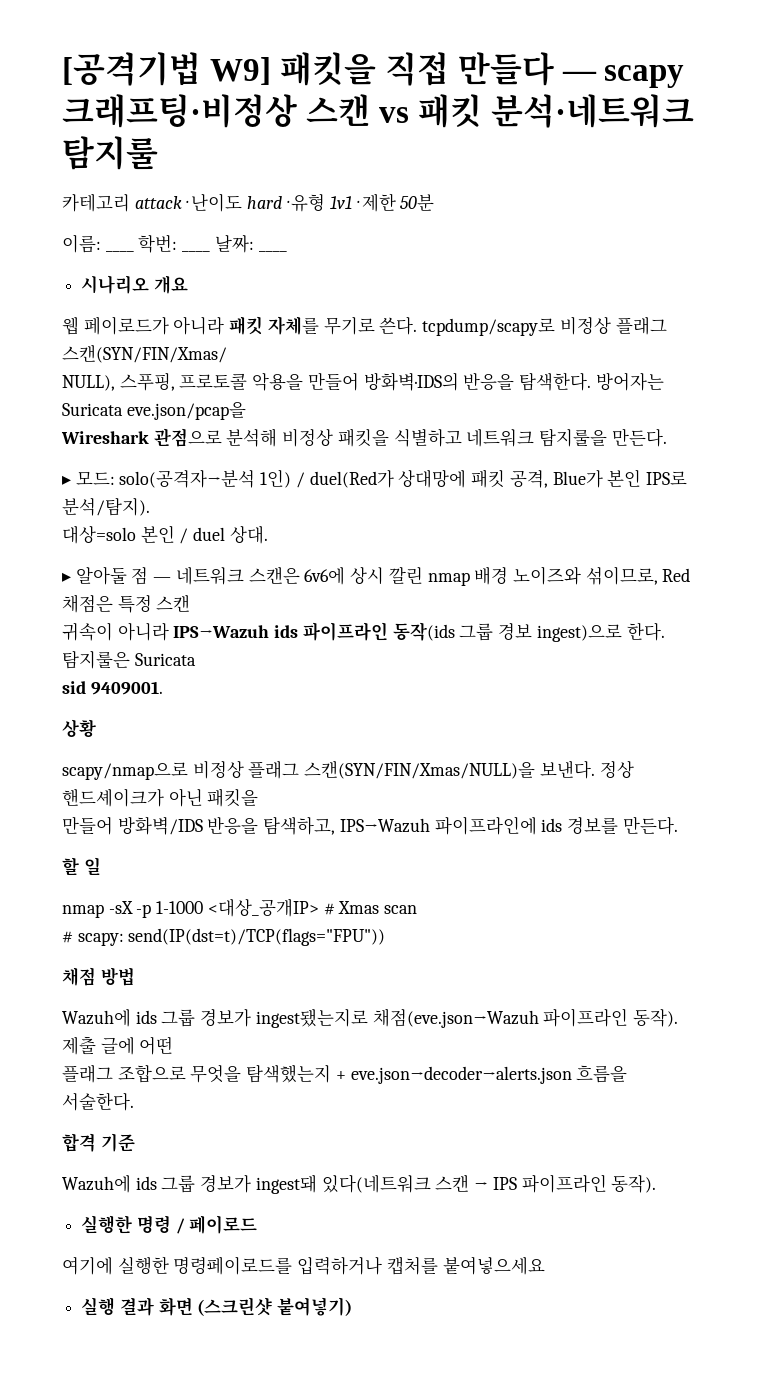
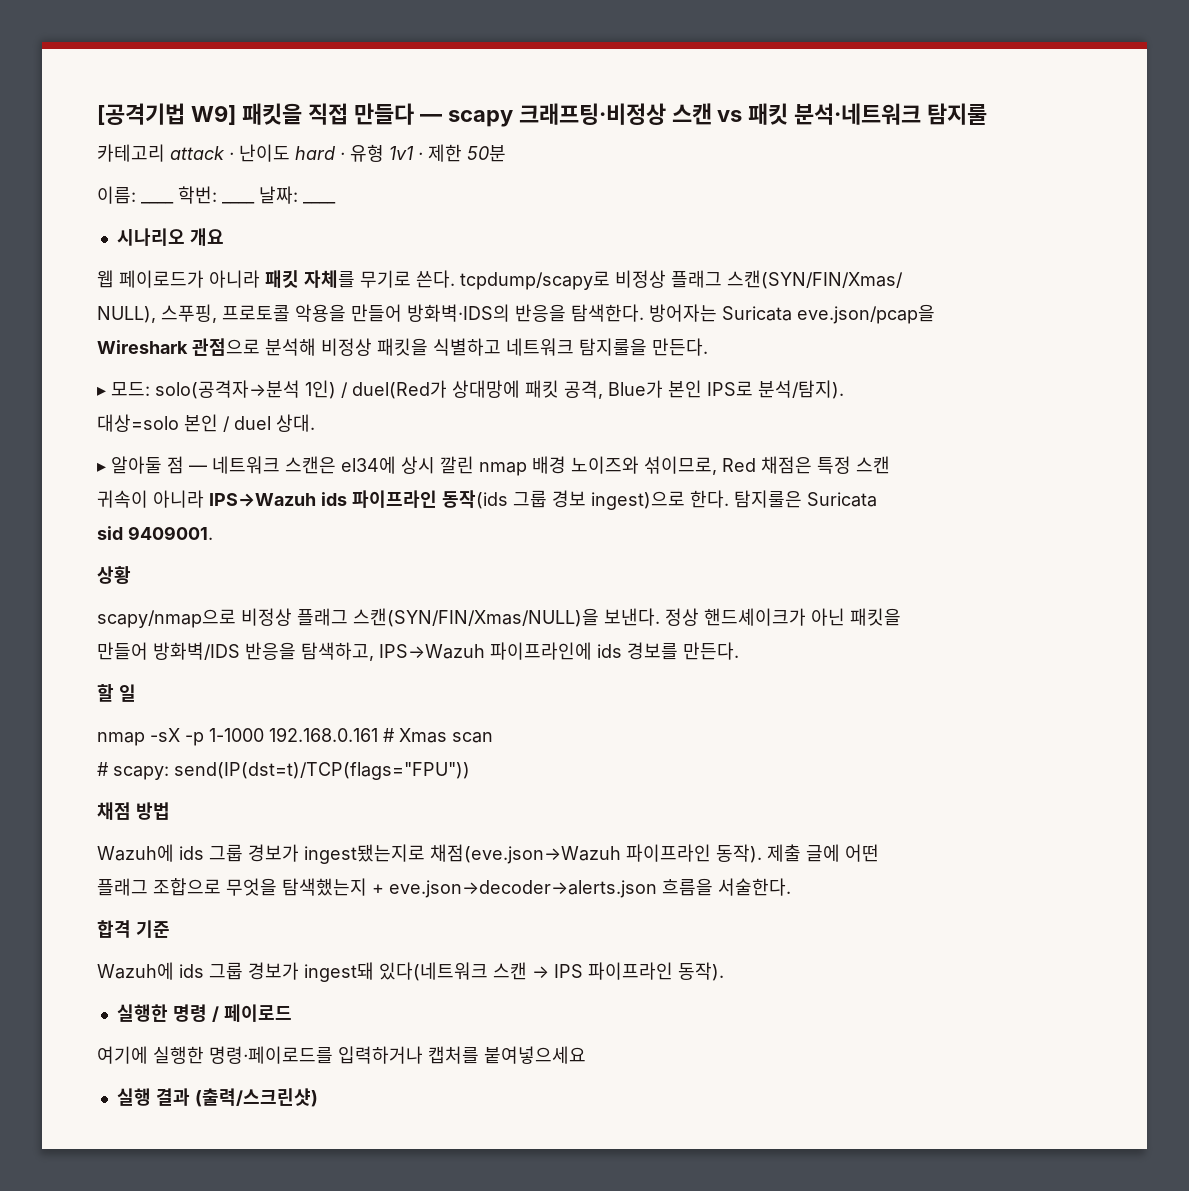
[304,567,346,585] 6v6에 -> [341,456,396,474] el34에
[207,898,319,917] <대상_공개IP> -> [269,727,378,742] 192.168.0.161
[158,1297,353,1316] 화면 (스크린샷 붙여넣기) -> [194,1088,318,1107] (출력/스크린샷)

